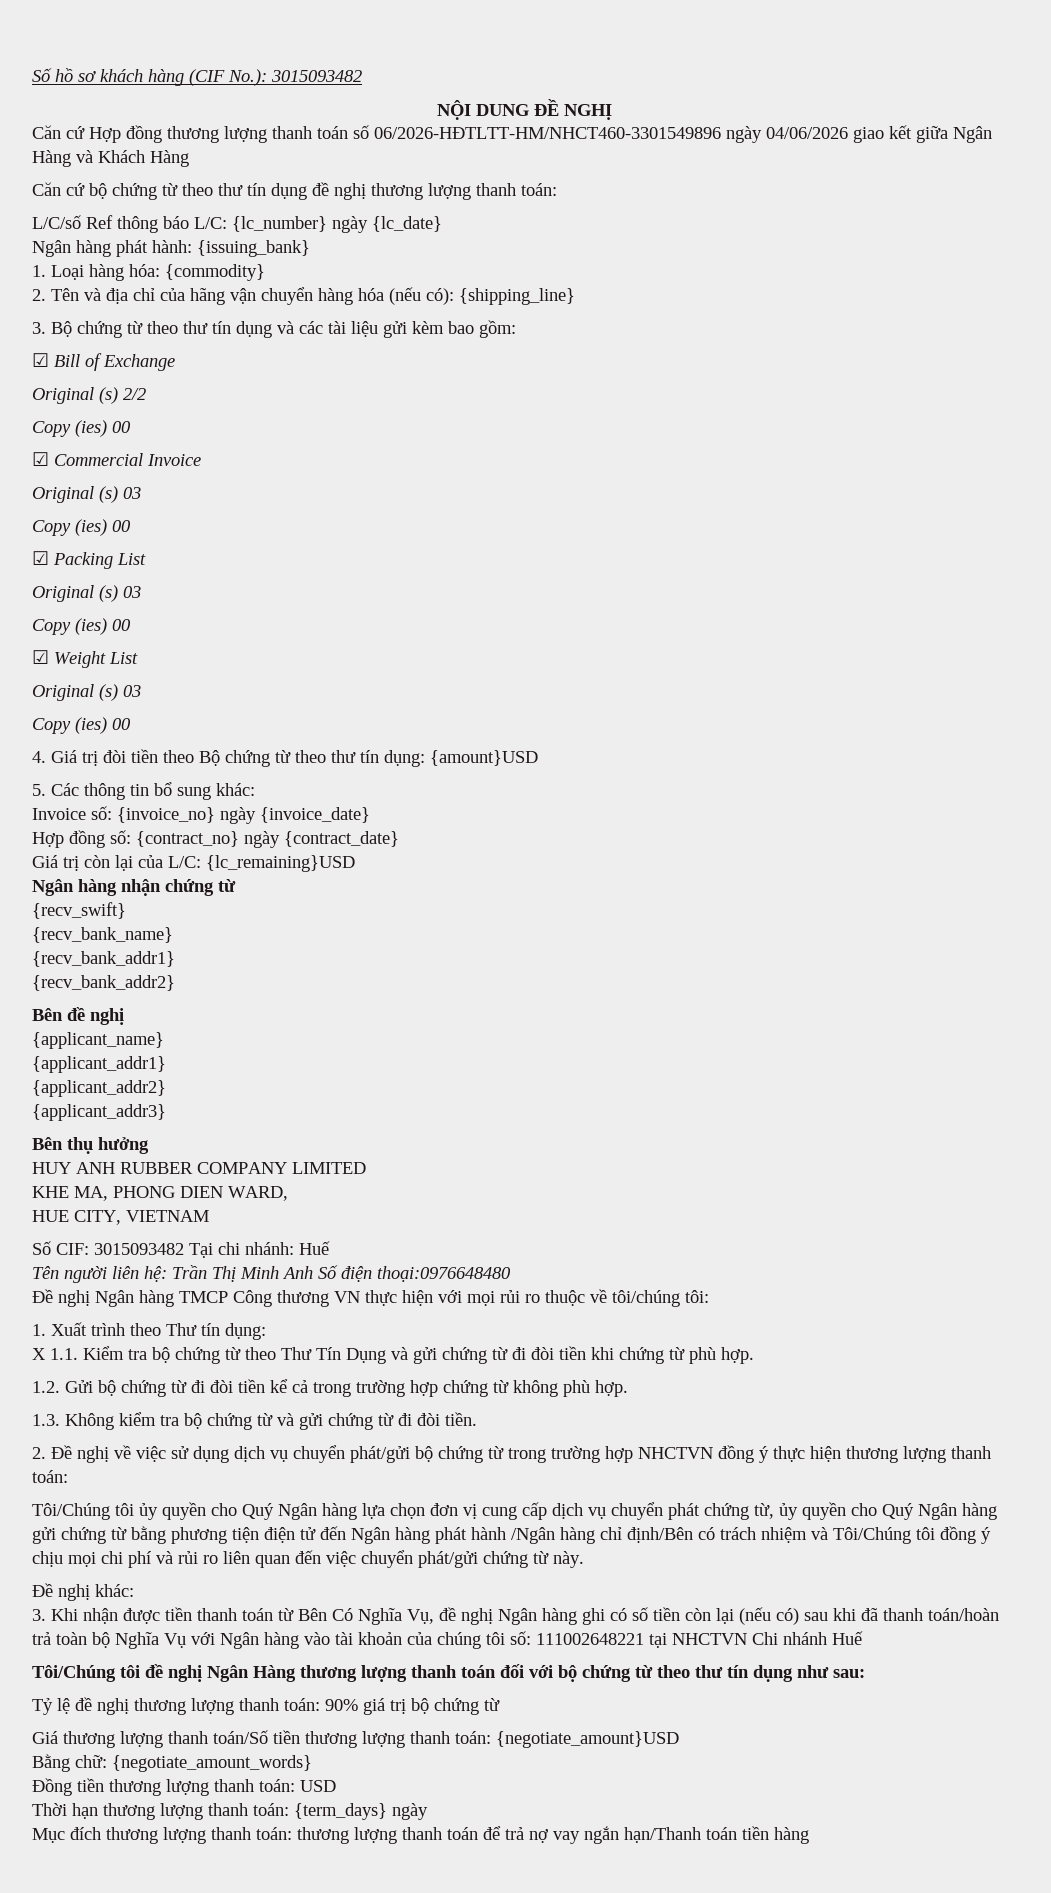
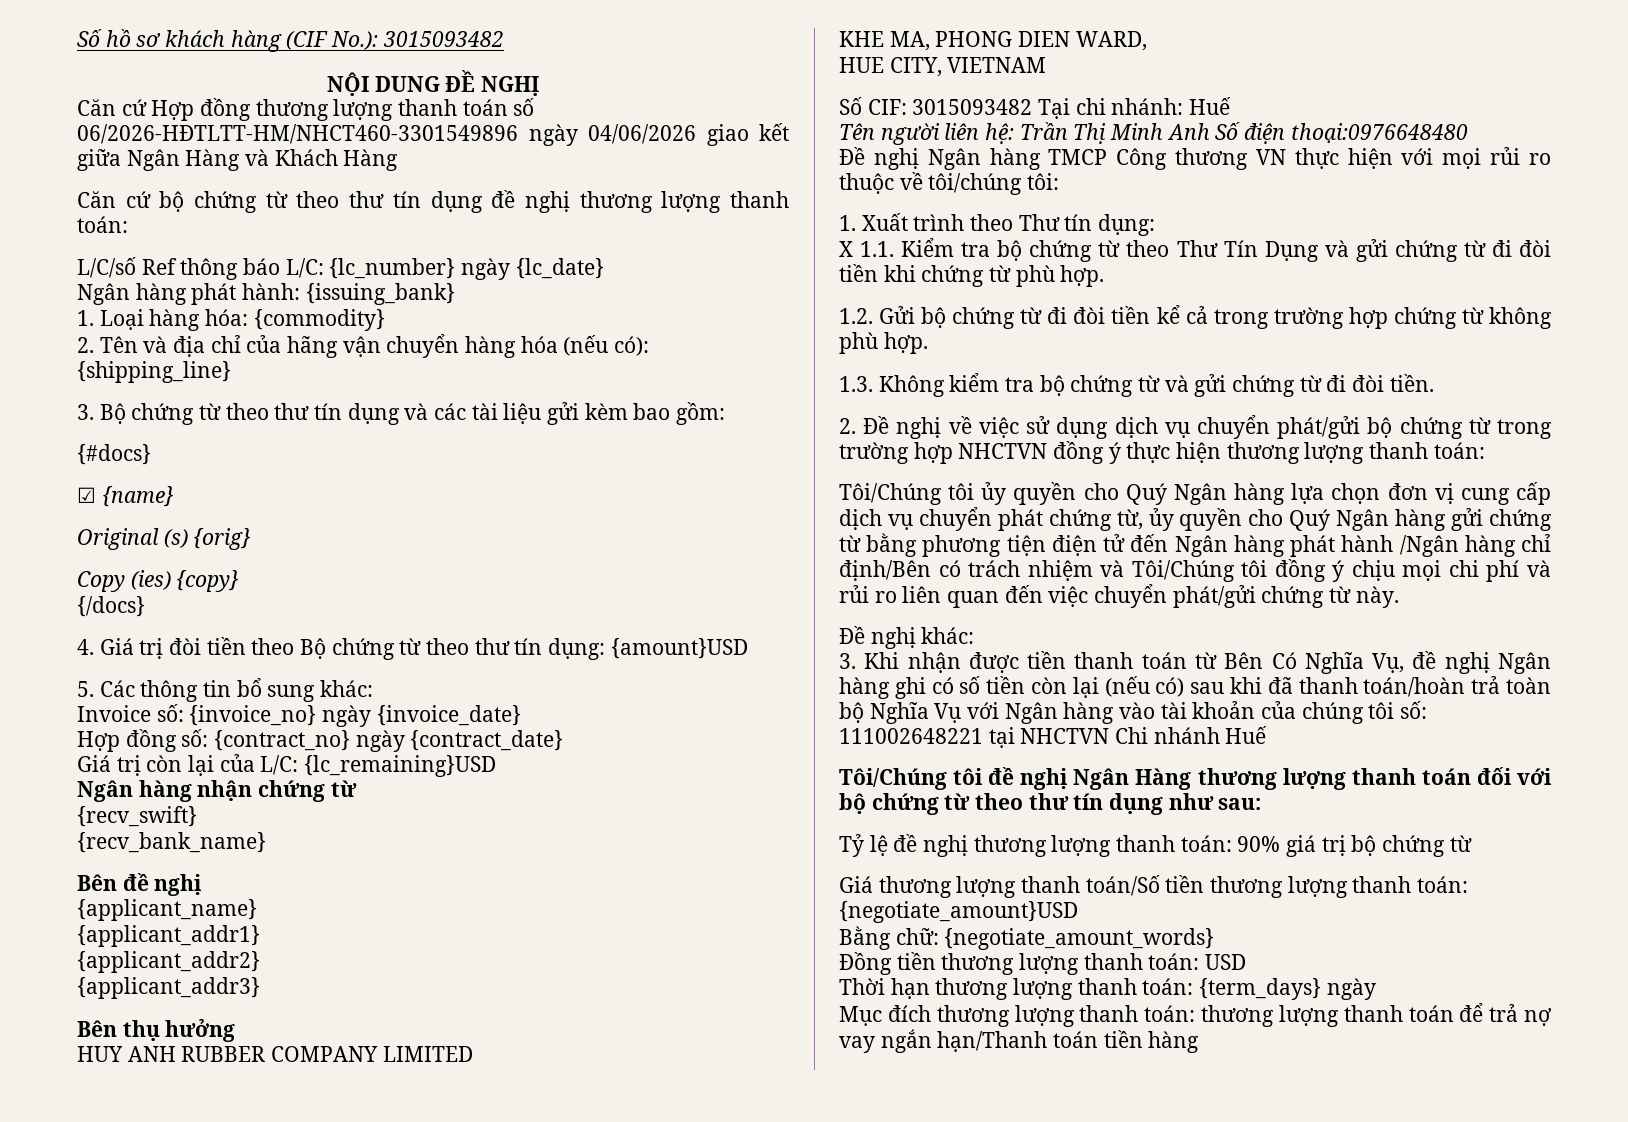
[32,353,175,371] [32,387,146,404] [32,420,131,437] [32,452,201,466] [32,486,141,503] [32,519,131,536] [32,551,146,569] [32,585,141,602] [32,618,131,635] [32,650,138,668] [32,684,141,701] [32,717,131,734] // ☑ Bill of Exchange // Original (s) 2/2 // Copy (ies) 00 // ☑ Commercial Invoice // Original (s) 03 // Copy (ies) 00 // ☑ Packing List // Original (s) 03 // Copy (ies) 00 // ☑ Weight List // Original (s) 03 // Copy (ies) 00 -> [77,444,151,465] [77,486,174,507] [77,528,252,550] [77,570,240,592] [77,596,145,617] // {#docs} // ☑ {name} // Original (s) {orig} // Copy (ies) {copy} // {/docs}
[32,951,175,967] [32,975,175,991] // {recv_bank_addr1} // {recv_bank_addr2} -> (266, 842) none

